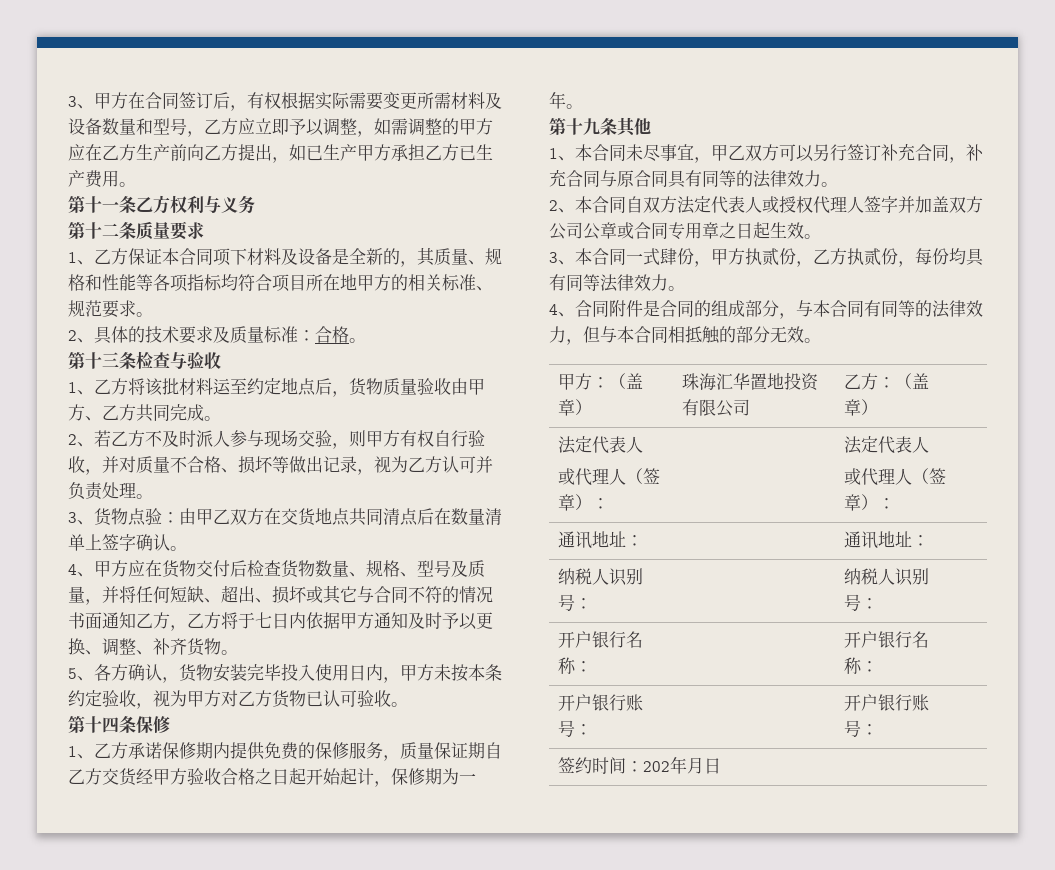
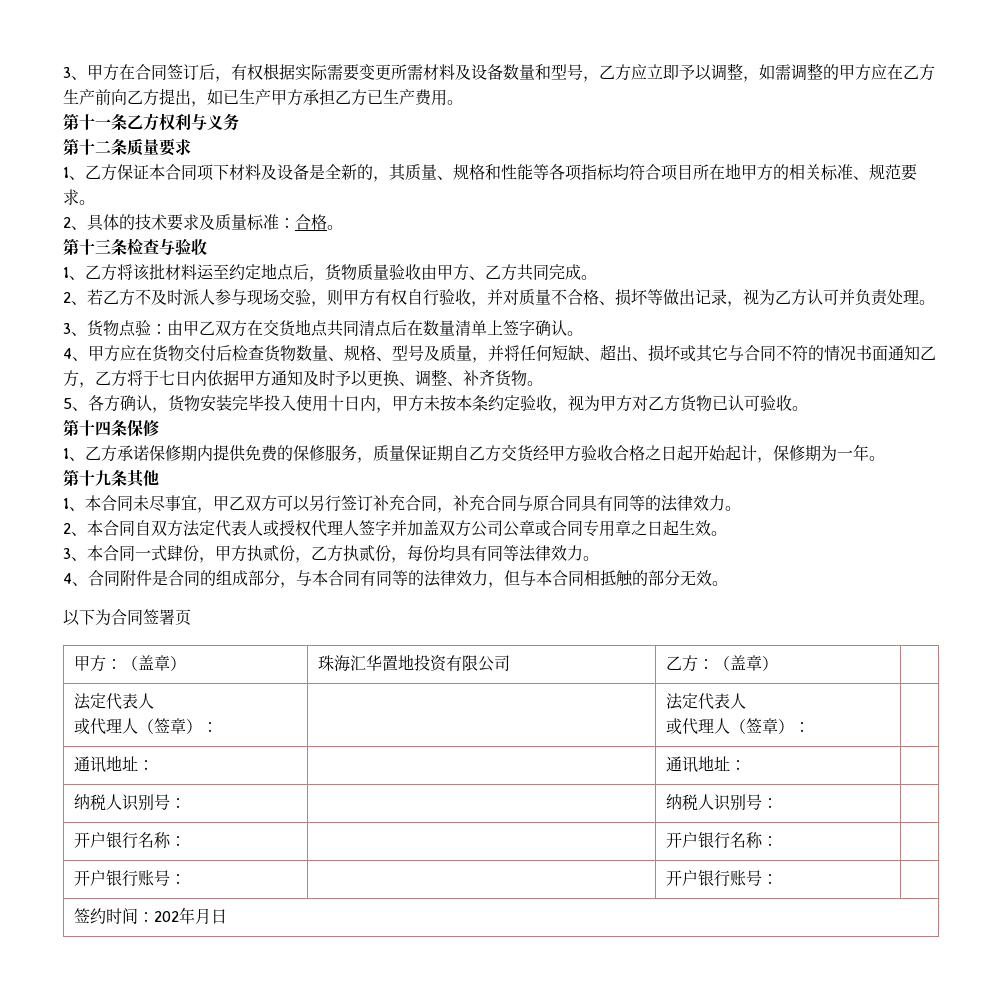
(349, 672) none -> [328,395,344,411] 十
(821, 340) none -> [63,609,191,626] // 以下为合同签署页

